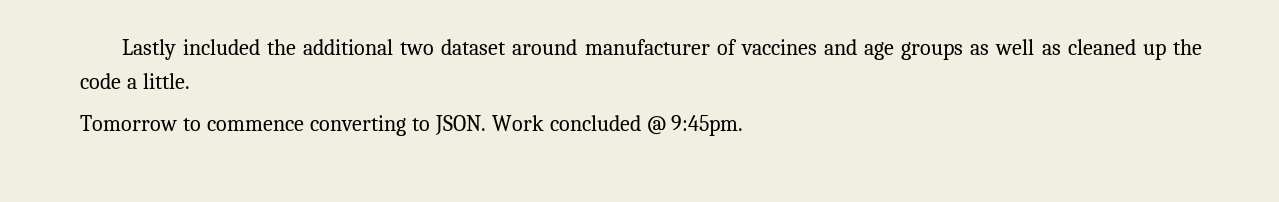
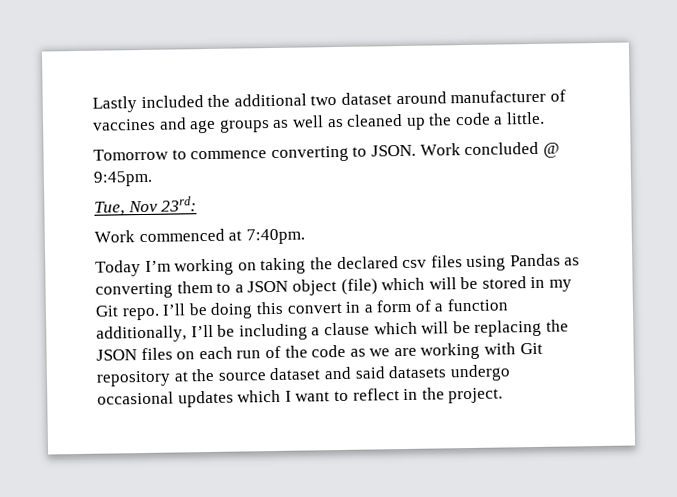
(744, 125) none -> [94,196,198,216] [94,228,305,245] [95,253,581,277] [95,276,573,299] [95,298,509,321] [96,319,569,343] [96,342,543,361] [96,364,511,387] [97,387,504,408] // Tue, Nov 23rd: // Work commenced at 7:40pm. // Today I’m working on taking the declared csv files using Pandas as converting them to a JSON object (file) which will be stored in my Git repo. I’ll be doing this convert in a form of a function additionally, I’ll be including a clause which will be replacing the JSON files on each run of the code as we are working with Git repository at the source dataset and said datasets undergo occasional updates which I want to reflect in the project.

